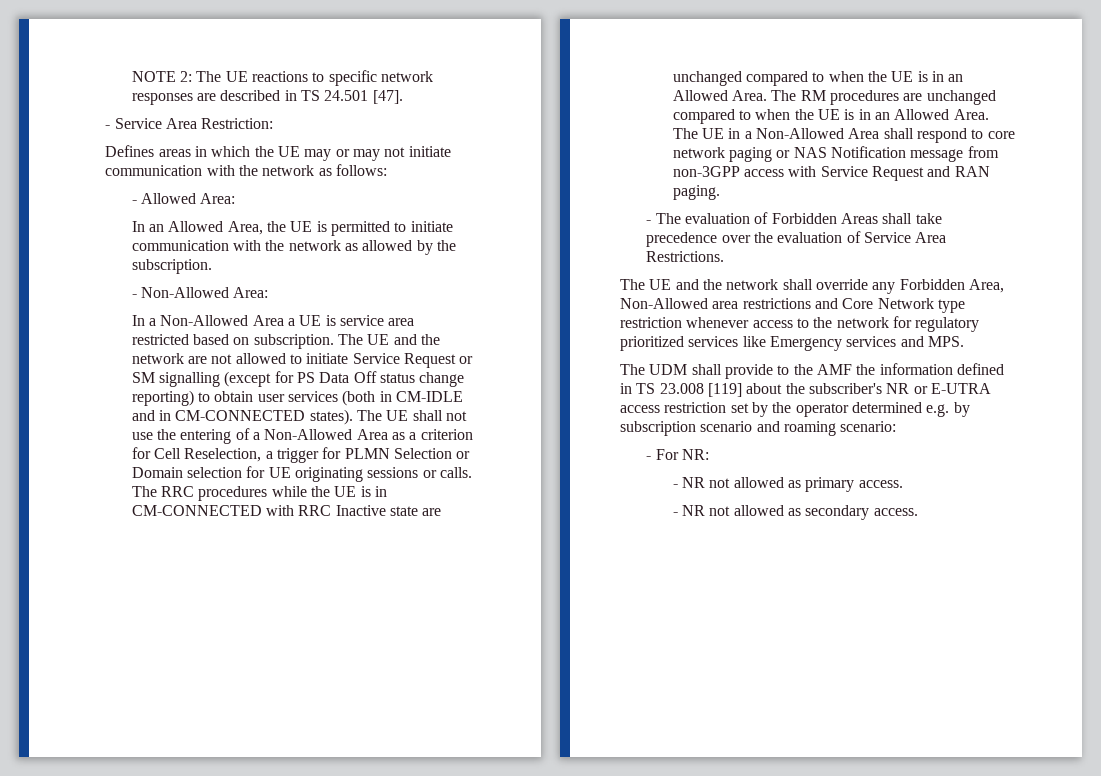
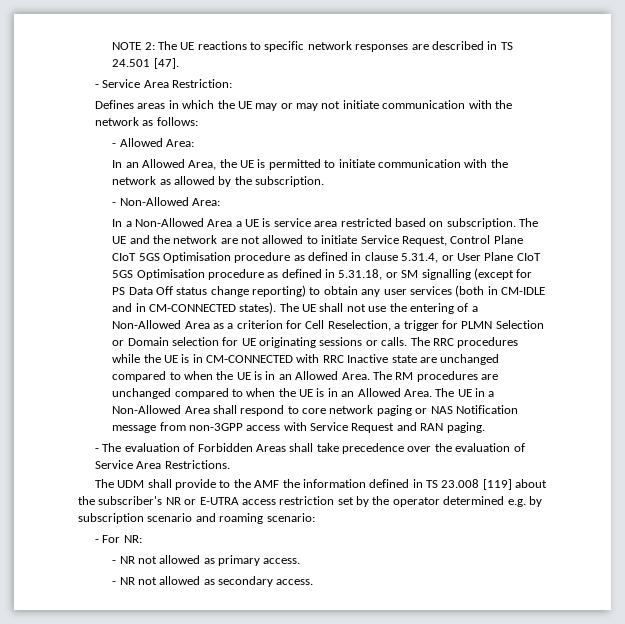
[403,353,456,368] Request -> [401,235,523,246] [112,252,541,263] [112,269,383,280] Request, Control Plane CIoT 5GS Optimisation procedure as defined in clause 5.31.4, or User Plane CIoT 5GS Optimisation procedure as defined in 5.31.18,
(254, 396) none -> [361,289,381,297] any
[620,279,1004,294] [620,298,965,313] [620,316,980,332] [620,336,964,351] // The UE and the network shall override any Forbidden Area, Non-Allowed area restrictions and Core Network type restriction whenever access to the network for regulatory prioritized services like Emergency services and MPS. -> (230, 464) none

